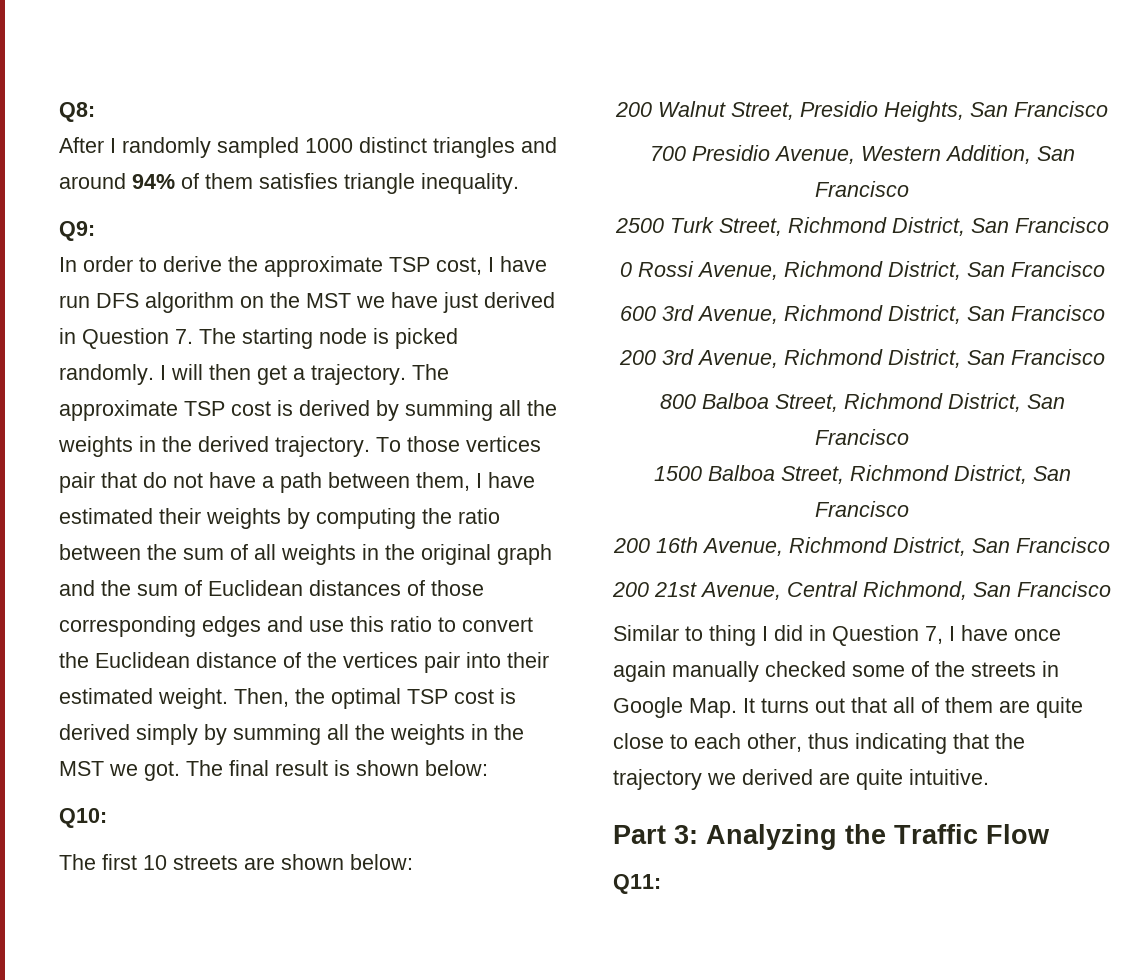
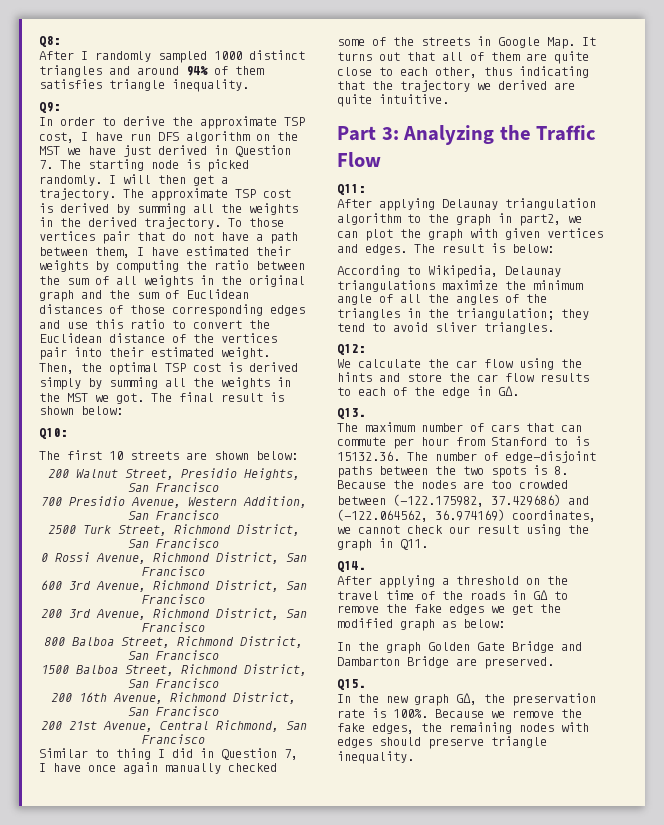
(661, 884) none -> [337,198,596,211] [337,213,582,226] [337,228,603,241] [337,243,554,255] [337,265,561,278] [337,280,583,292] [337,294,547,305] [337,308,589,320] [337,322,554,334] [337,344,365,355] [337,358,582,370] [337,372,589,382] [337,386,519,398] [337,408,365,419] [337,422,582,432] [337,436,589,449] [337,451,596,463] [337,465,568,478] [337,480,568,489] [337,494,589,507] [337,509,596,522] [337,524,589,536] [337,538,428,551] [337,561,365,572] [337,575,568,588] [337,590,568,600] [337,604,561,615] [337,618,505,631] [337,641,582,654] [337,656,554,669] [337,679,365,690] [337,693,596,706] [337,708,582,718] [337,722,589,734] [337,736,547,749] [337,751,414,764] // After applying Delaunay triangulation algorithm to the graph in part2, we can plot the graph with given vertices and edges. The result is below: // According to Wikipedia, Delaunay triangulations maximize the minimum angle of all the angles of the triangles in the triangulation; they tend to avoid sliver triangles. // Q12: // We calculate the car flow using the hints and store the car flow results to each of the edge in G∆. // Q13. // The maximum number of cars that can commute per hour from Stanford to is 15132.36. The number of edge-disjoint paths between the two spots is 8. Because the nodes are too crowded between (-122.175982, 37.429686) and (-122.064562, 36.974169) coordinates, we cannot check our result using the graph in Q11. // Q14. // After applying a threshold on the travel time of the roads in G∆ to remove the fake edges we get the modified graph as below: // In the graph Golden Gate Bridge and Dambarton Bridge are preserved. // Q15. // In the new graph G∆, the preservation rate is 100%. Because we remove the fake edges, the remaining nodes with edges should preserve triangle inequality.

